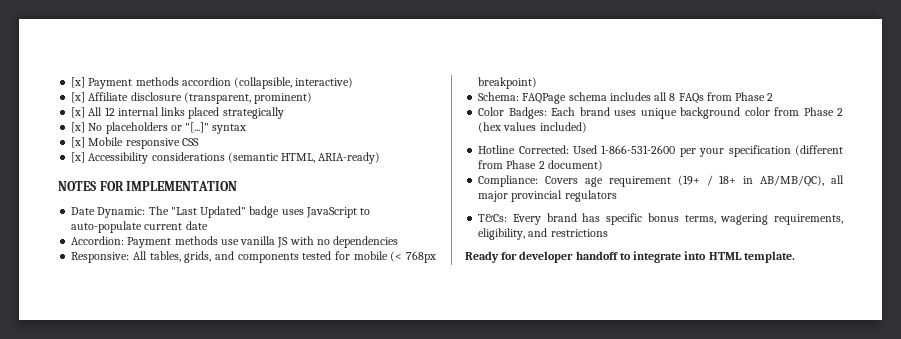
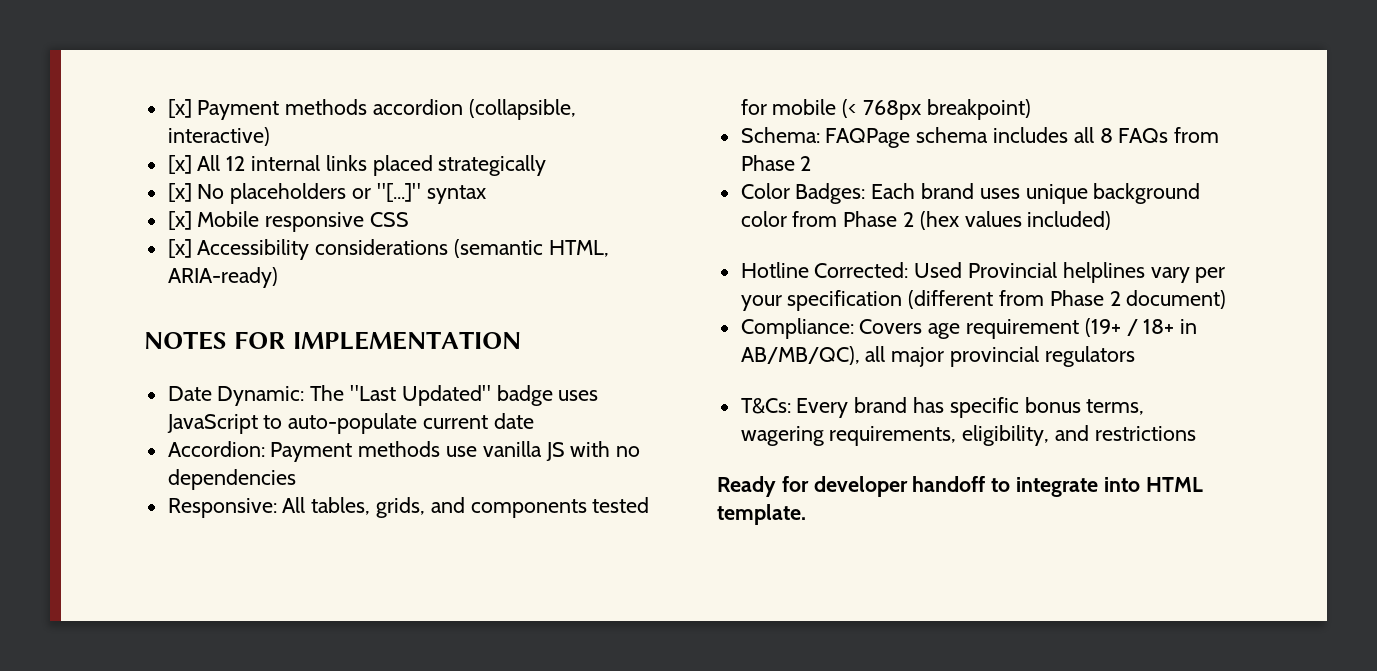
[71,92,313,104] // [x] Affiliate disclosure (transparent, prominent) -> (270, 136) none
[601,145,676,154] 1-866-531-2600 -> [968,262,1190,283] Provincial helplines vary

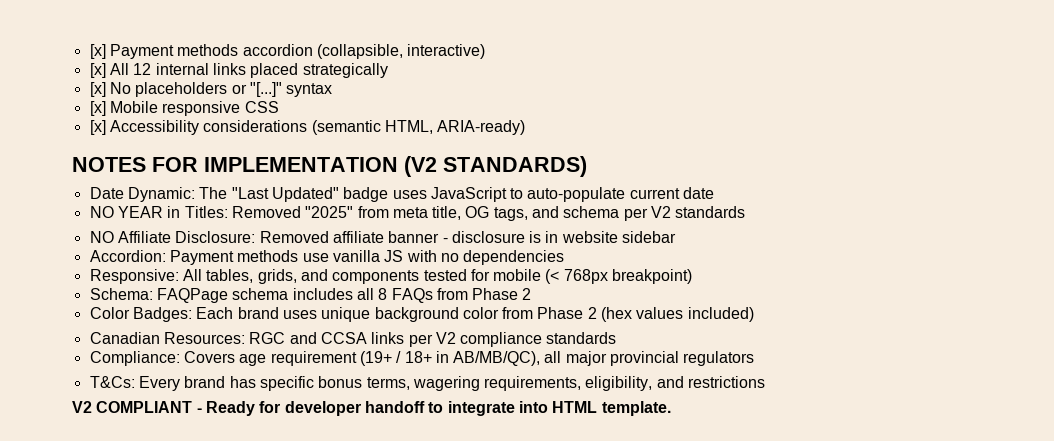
(521, 340) none -> [404,156,587,177] (V2 STANDARDS)
(534, 421) none -> [89,206,746,221] [89,231,677,243] // NO YEAR in Titles: Removed "2025" from meta title, OG tags, and schema per V2 standards // NO Affiliate Disclosure: Removed affiliate banner - disclosure is in website sidebar
[740,262,1226,283] [740,290,1227,311] Hotline Corrected: Used Provincial helplines vary per your specification (different from Phase 2 document) -> [89,332,617,347] Canadian Resources: RGC and CCSA links per V2 compliance standards
(1196, 433) none -> [72,401,202,413] V2 COMPLIANT -

